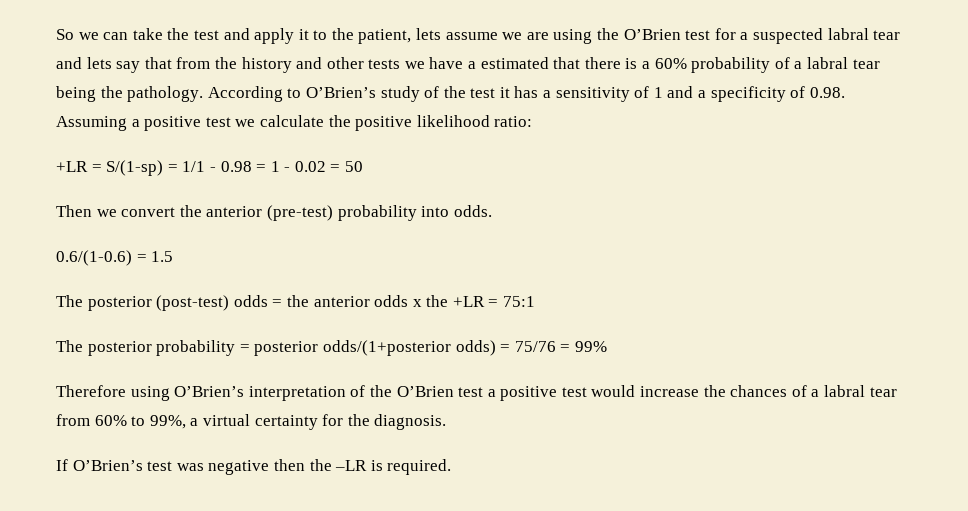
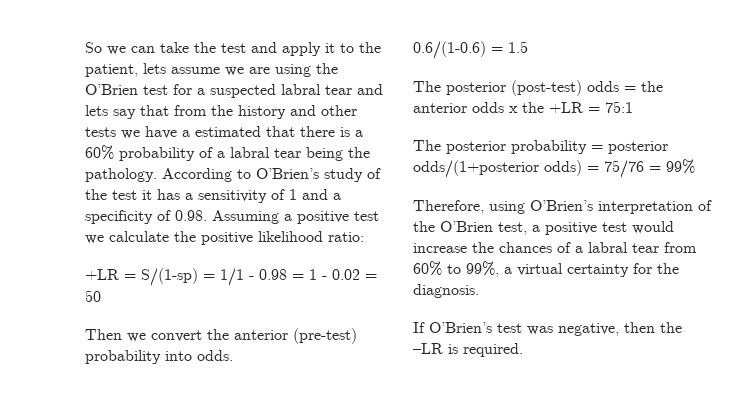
[56,385,126,397] Therefore -> [413,200,484,214] Therefore,
[458,387,484,397] test -> [498,222,527,235] test,
[208,460,270,475] negative -> [558,323,619,336] negative,

